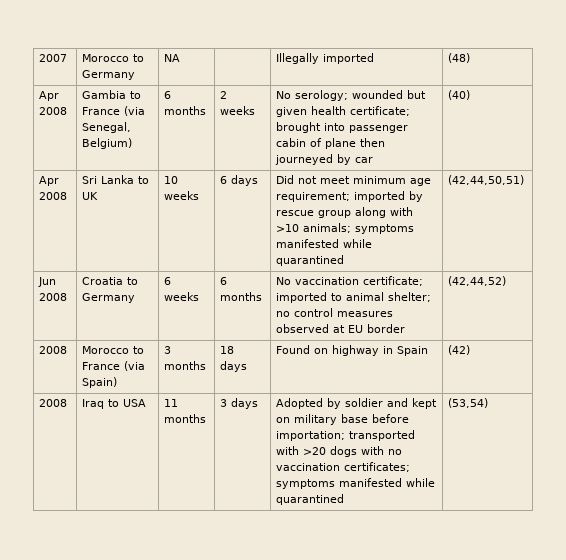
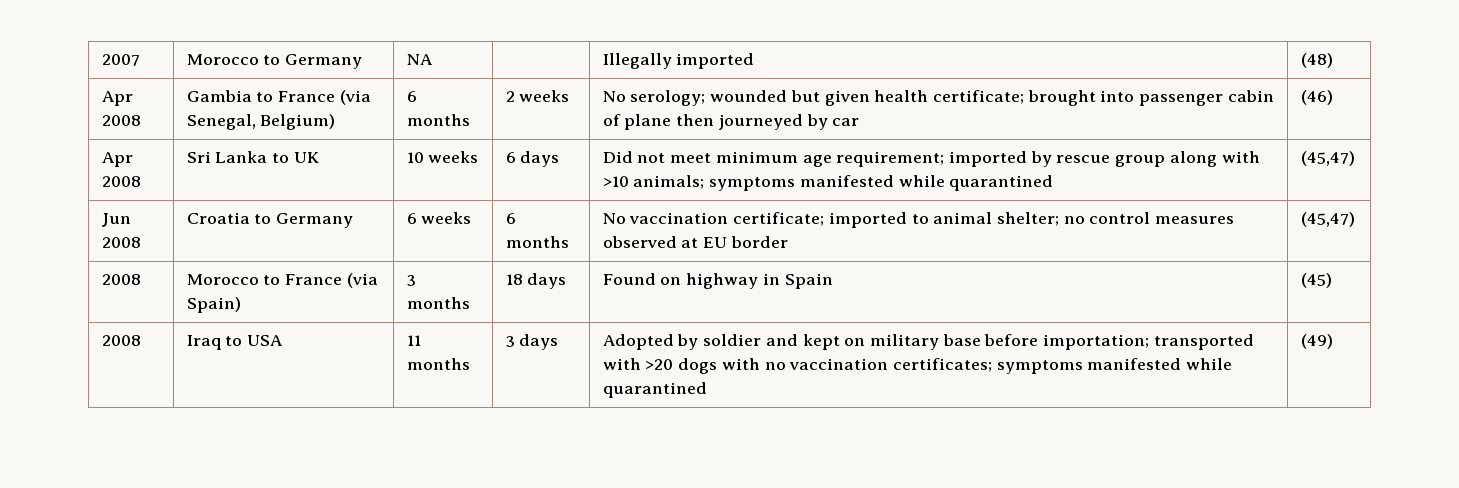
[448,90,471,100] (40) -> [1300,90,1333,105] (46)
[448,175,525,185] (42,44,50,51) -> [1300,151,1355,166] (45,47)
[448,276,507,286] (42,44,52) -> [1300,212,1355,227] (45,47)
[448,345,471,355] (42) -> [1300,273,1332,288] (45)
[448,398,489,408] (53,54) -> [1300,334,1333,349] (49)

